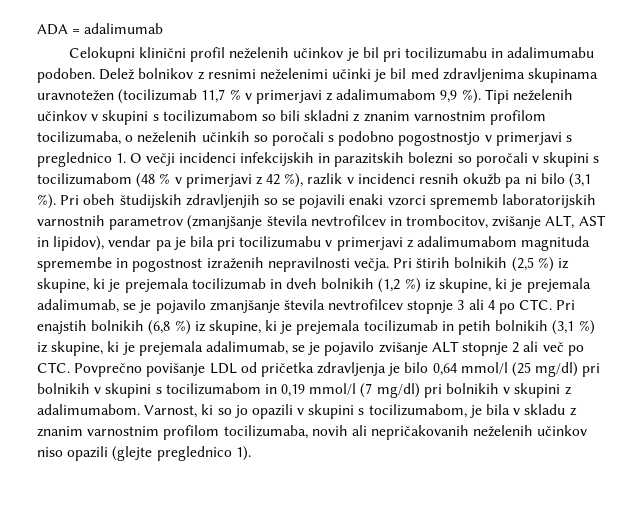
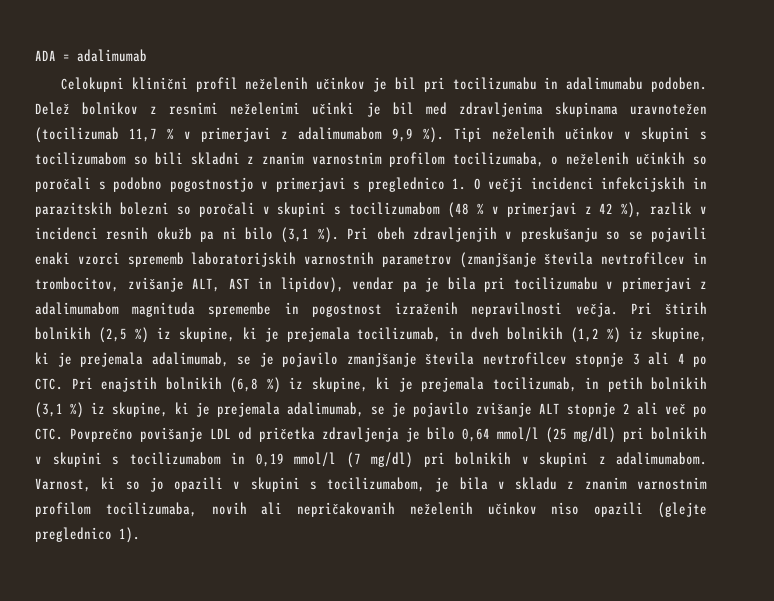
[119,194,260,208] študijskih zdravljenjih -> [412,227,598,242] zdravljenjih v preskušanju
[191,278,266,290] tocilizumab -> [357,327,442,342] tocilizumab,
[363,320,438,332] tocilizumab -> [492,377,577,392] tocilizumab,

